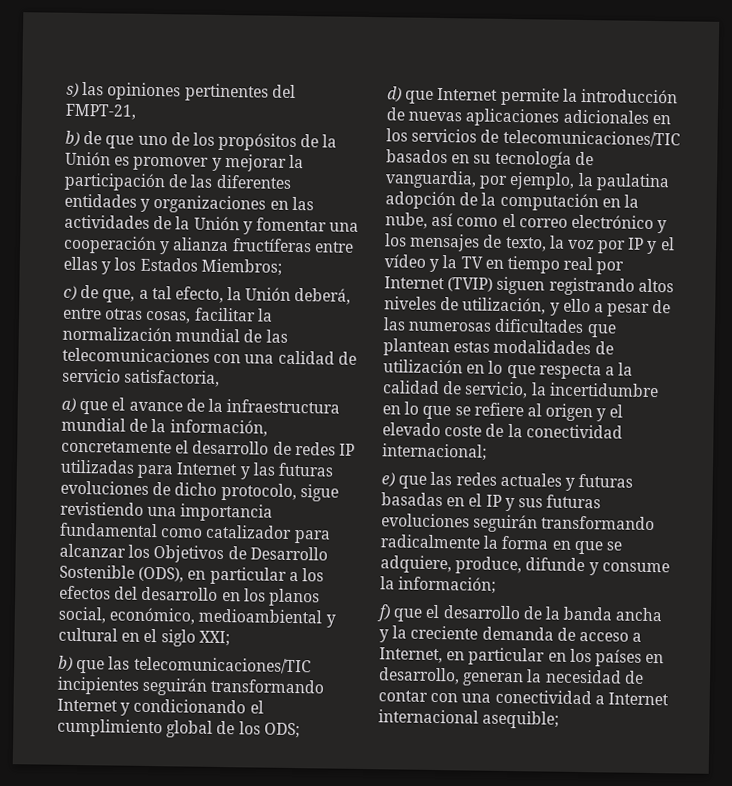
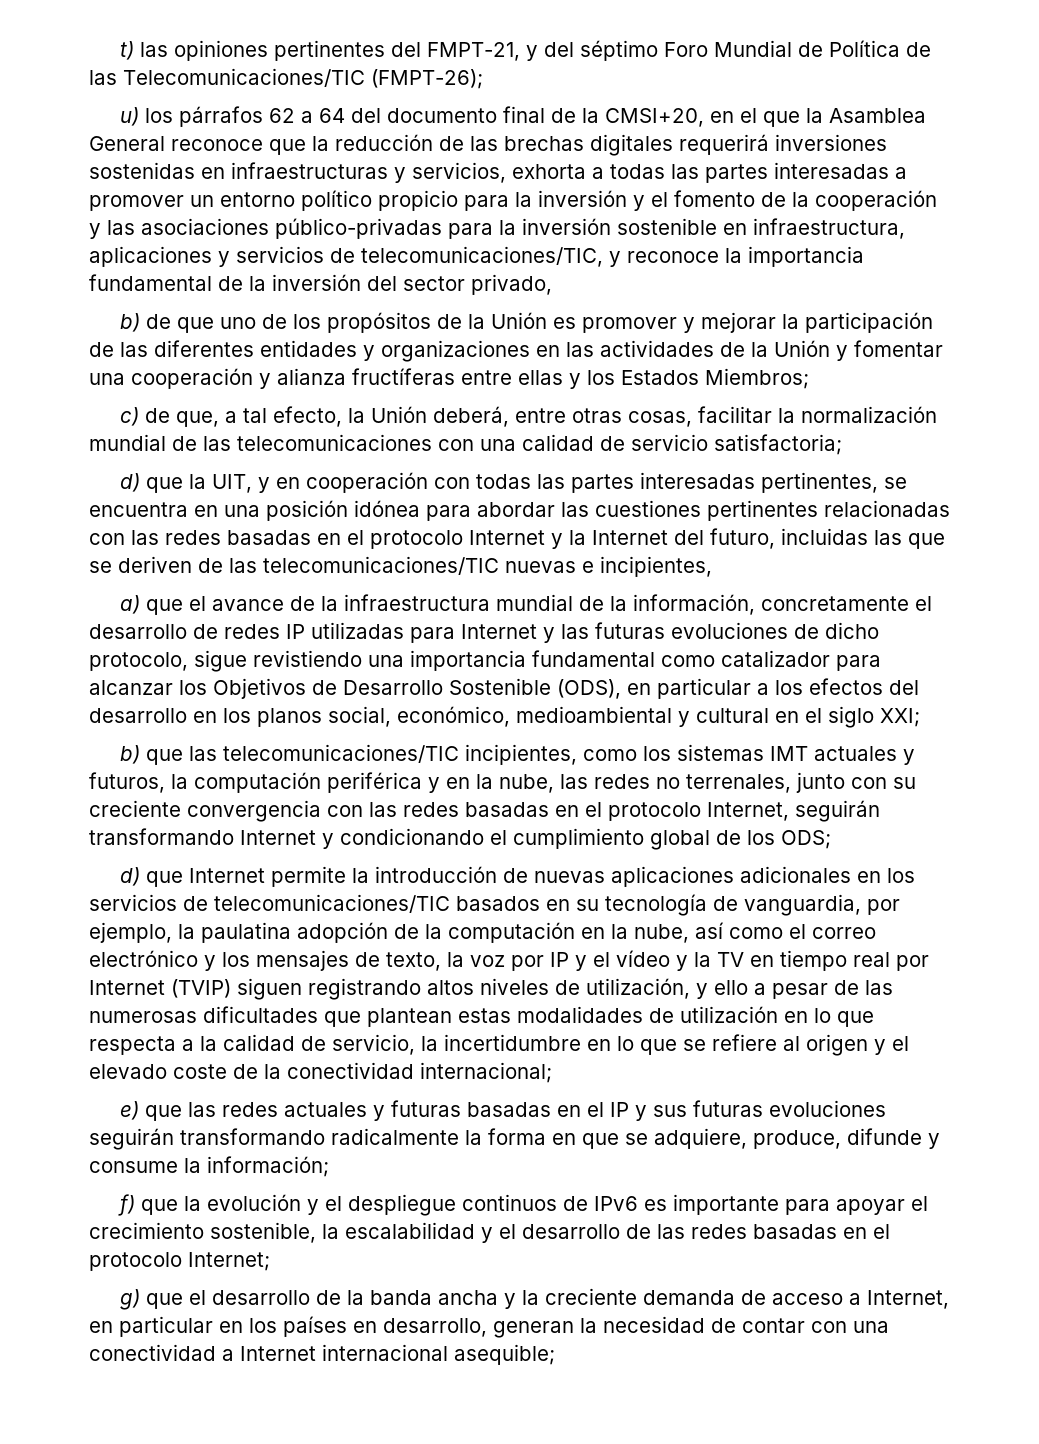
[66,82,79,98] s) -> [119,41,134,60] t)
(137, 111) none -> [525,40,931,61] [89,68,483,89] [119,106,926,127] [89,134,887,156] [89,162,907,183] [89,190,937,211] [89,218,905,239] [89,246,864,267] [89,274,552,295] y del séptimo Foro Mundial de Política de las Telecomunicaciones/TIC (FMPT-26); // u) los párrafos 62 a 64 del documento final de la CMSI+20, en el que la Asamblea General reconoce que la reducción de las brechas digitales requerirá inversiones sostenidas en infraestructuras y servicios, exhorta a todas las partes interesadas a promover un entorno político propicio para la inversión y el fomento de la cooperación y las asociaciones público-privadas para la inversión sostenible en infraestructura, aplicaciones y servicios de telecomunicaciones/TIC, y reconoce la importancia fundamental de la inversión del sector privado,
[124,369,221,387] satisfactoria, -> [714,434,842,455] [119,472,907,493] [89,500,950,521] [89,528,945,549] [89,556,712,577] satisfactoria; // d) que la UIT, y en cooperación con todas las partes interesadas pertinentes, se encuentra en una posición idónea para abordar las cuestiones pertinentes relacionadas con las redes basadas en el protocolo Internet y la Internet del futuro, incluidas las que se deriven de las telecomunicaciones/TIC nuevas e incipientes,
[57,676,140,695] incipientes -> [464,744,915,765] [89,772,916,793] [89,800,789,822] incipientes, como los sistemas IMT actuales y futuros, la computación periférica y en la nube, las redes no terrenales, junto con su creciente convergencia con las redes basadas en el protocolo Internet,
(423, 615) none -> [183,1194,928,1216] [89,1222,890,1243] [89,1252,270,1271] [119,1289,183,1310] la evolución y el despliegue continuos de IPv6 es importante para apoyar el crecimiento sostenible, la escalabilidad y el desarrollo de las redes basadas en el protocolo Internet; // g) que

